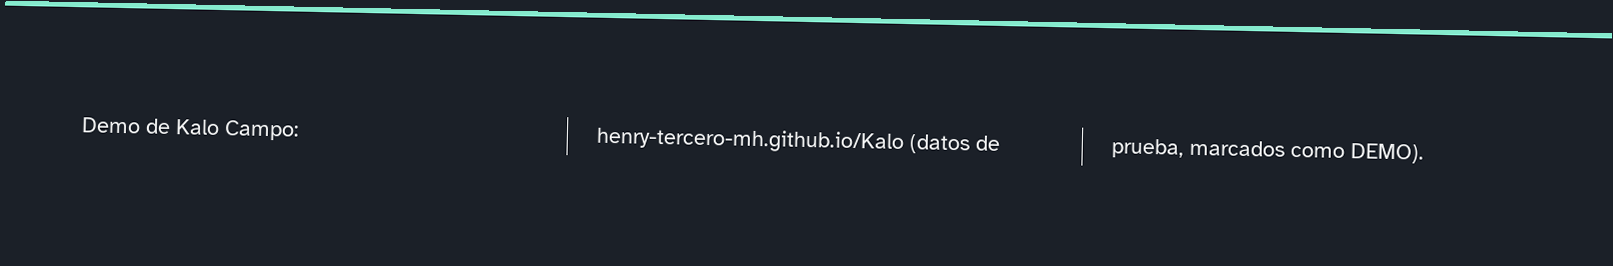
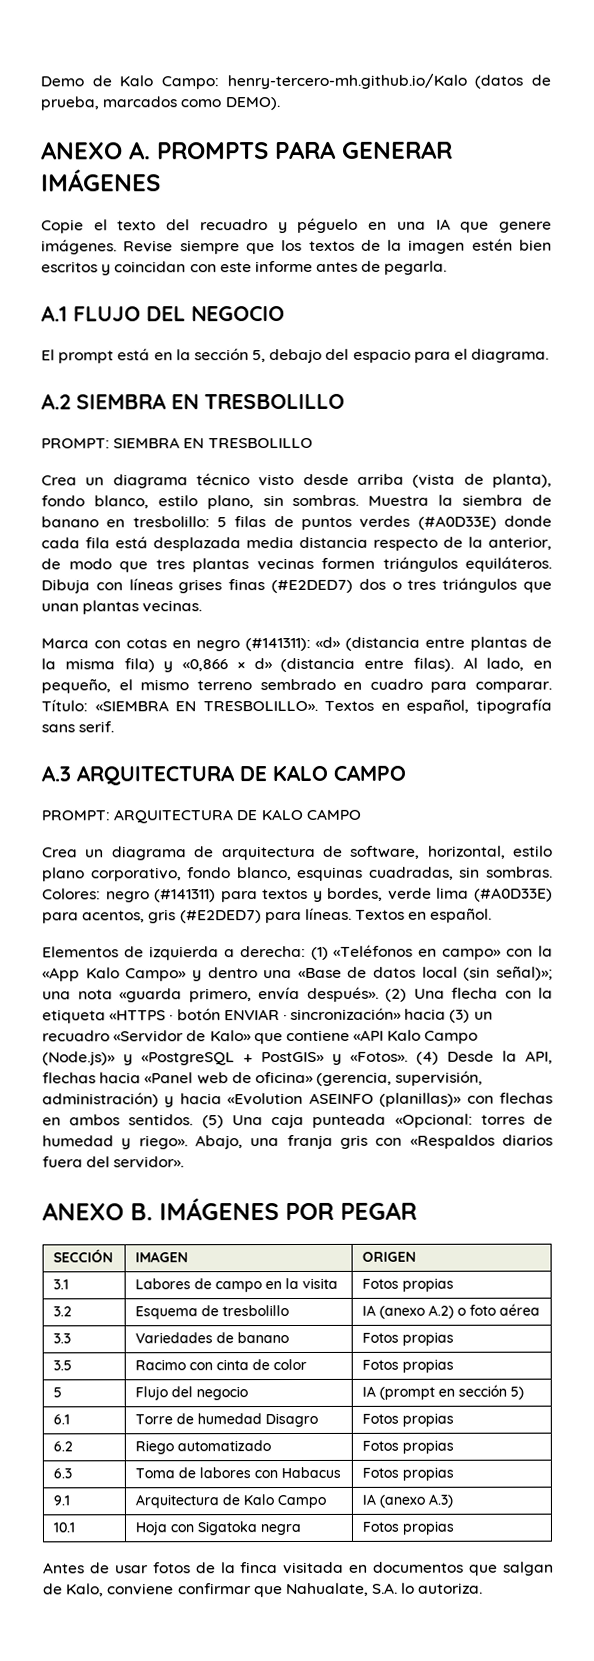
(1424, 153) none -> [41,140,453,160] [41,169,161,192] [41,217,552,234] [41,238,553,255] [41,260,448,276] [41,305,285,322] [41,348,550,364] [41,393,345,410] [41,437,313,449] [41,473,552,489] [41,494,553,510] [41,515,552,530] [41,536,552,552] [41,556,552,573] [41,577,552,594] [41,600,203,615] [41,636,552,652] [41,657,552,673] [41,678,552,694] [41,698,552,714] [41,721,115,733] [41,764,406,786] [41,808,361,824] [42,845,553,861] [42,866,553,882] [42,887,553,903] [42,907,493,924] [42,944,553,961] [42,965,553,982] [42,986,553,1003] [42,1007,493,1024] [42,1029,479,1045] [42,1050,553,1066] [42,1070,484,1086] [42,1092,553,1108] [42,1113,553,1129] [42,1134,553,1150] [42,1156,185,1169] [42,1198,417,1221] [53,1249,114,1263] [135,1251,189,1263] [362,1251,417,1262] [53,1279,70,1290] [135,1277,339,1293] [362,1277,455,1292] [53,1306,73,1317] [135,1305,290,1320] [362,1303,541,1319] [53,1333,72,1344] [135,1332,290,1344] [362,1331,455,1346] [53,1360,73,1371] [135,1358,308,1371] [362,1358,455,1373] [53,1387,63,1398] [135,1386,249,1401] [362,1384,525,1400] [53,1414,71,1425] [135,1412,319,1428] [362,1412,455,1427] [53,1441,74,1452] [135,1440,272,1455] [362,1439,455,1454] [53,1468,73,1479] [135,1466,342,1479] [362,1466,455,1481] [53,1495,71,1506] [135,1494,327,1509] [362,1493,454,1508] [53,1522,76,1533] [135,1521,302,1536] [362,1520,455,1535] [43,1561,555,1576] [43,1582,484,1598] // ANEXO A. PROMPTS PARA GENERAR IMÁGENES // Copie el texto del recuadro y péguelo en una IA que genere imágenes. Revise siempre que los textos de la imagen estén bien escritos y coincidan con este informe antes de pegarla. // A.1 FLUJO DEL NEGOCIO // El prompt está en la sección 5, debajo del espacio para el diagrama. // A.2 SIEMBRA EN TRESBOLILLO // PROMPT: SIEMBRA EN TRESBOLILLO // Crea un diagrama técnico visto desde arriba (vista de planta), fondo blanco, estilo plano, sin sombras. Muestra la siembra de banano en tresbolillo: 5 filas de puntos verdes (#A0D33E) donde cada fila está desplazada media distancia respecto de la anterior, de modo que tres plantas vecinas formen triángulos equiláteros. Dibuja con líneas grises finas (#E2DED7) dos o tres triángulos que unan plantas vecinas. // Marca con cotas en negro (#141311): «d» (distancia entre plantas de la misma fila) y «0,866 × d» (distancia entre filas). Al lado, en pequeño, el mismo terreno sembrado en cuadro para comparar. Título: «SIEMBRA EN TRESBOLILLO». Textos en español, tipografía sans serif. // A.3 ARQUITECTURA DE KALO CAMPO // PROMPT: ARQUITECTURA DE KALO CAMPO // Crea un diagrama de arquitectura de software, horizontal, estilo plano corporativo, fondo blanco, esquinas cuadradas, sin sombras. Colores: negro (#141311) para textos y bordes, verde lima (#A0D33E) para acentos, gris (#E2DED7) para líneas. Textos en español. // Elementos de izquierda a derecha: (1) «Teléfonos en campo» con la «App Kalo Campo» y dentro una «Base de datos local (sin señal)»; una nota «guarda primero, envía después». (2) Una flecha con la etiqueta «HTTPS · botón ENVIAR · sincronización» hacia (3) un recuadro «Servidor de Kalo» que contiene «API Kalo Campo (Node.js)» y «PostgreSQL + PostGIS» y «Fotos». (4) Desde la API, flechas hacia «Panel web de oficina» (gerencia, supervisión, administración) y hacia «Evolution ASEINFO (planillas)» con flechas en ambos sentidos. (5) Una caja punteada «Opcional: torres de humedad y riego». Abajo, una franja gris con «Respaldos diarios fuera del servidor». // ANEXO B. IMÁGENES POR PEGAR // SECCIÓN | IMAGEN | ORIGEN // 3.1 | Labores de campo en la visita | Fotos propias // 3.2 | Esquema de tresbolillo | IA (anexo A.2) o foto aérea // 3.3 | Variedades de banano | Fotos propias // 3.5 | Racimo con cinta de color | Fotos propias // 5 | Flujo del negocio | IA (prompt en sección 5) // 6.1 | Torre de humedad Disagro | Fotos propias // 6.2 | Riego automatizado | Fotos propias // 6.3 | Toma de labores con Habacus | Fotos propias // 9.1 | Arquitectura de Kalo Campo | IA (anexo A.3) // 10.1 | Hoja con Sigatoka negra | Fotos propias // Antes de usar fotos de la finca visitada en documentos que salgan de Kalo, conviene confirmar que Nahualate, S.A. lo autoriza.

